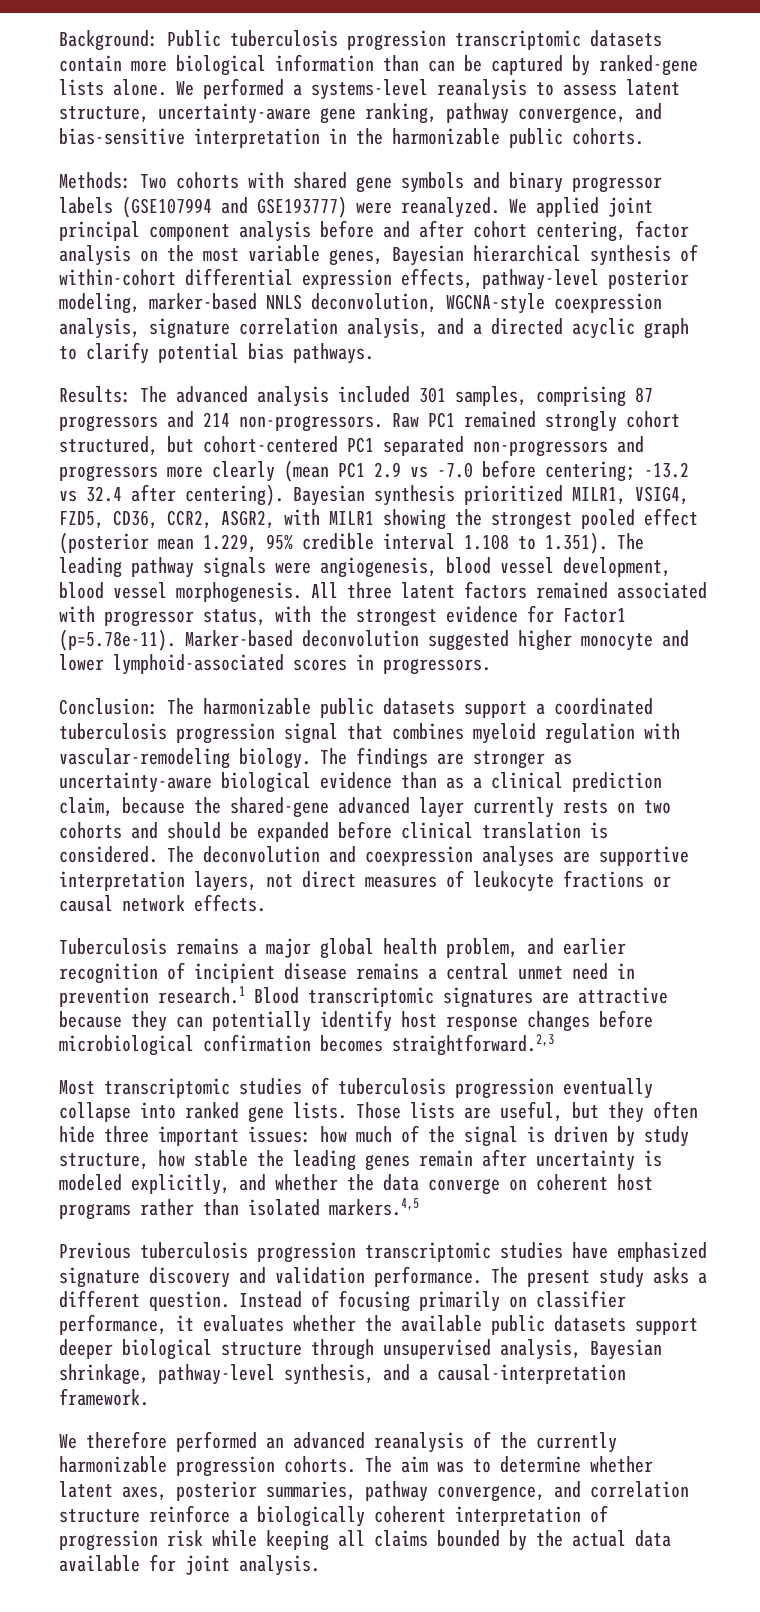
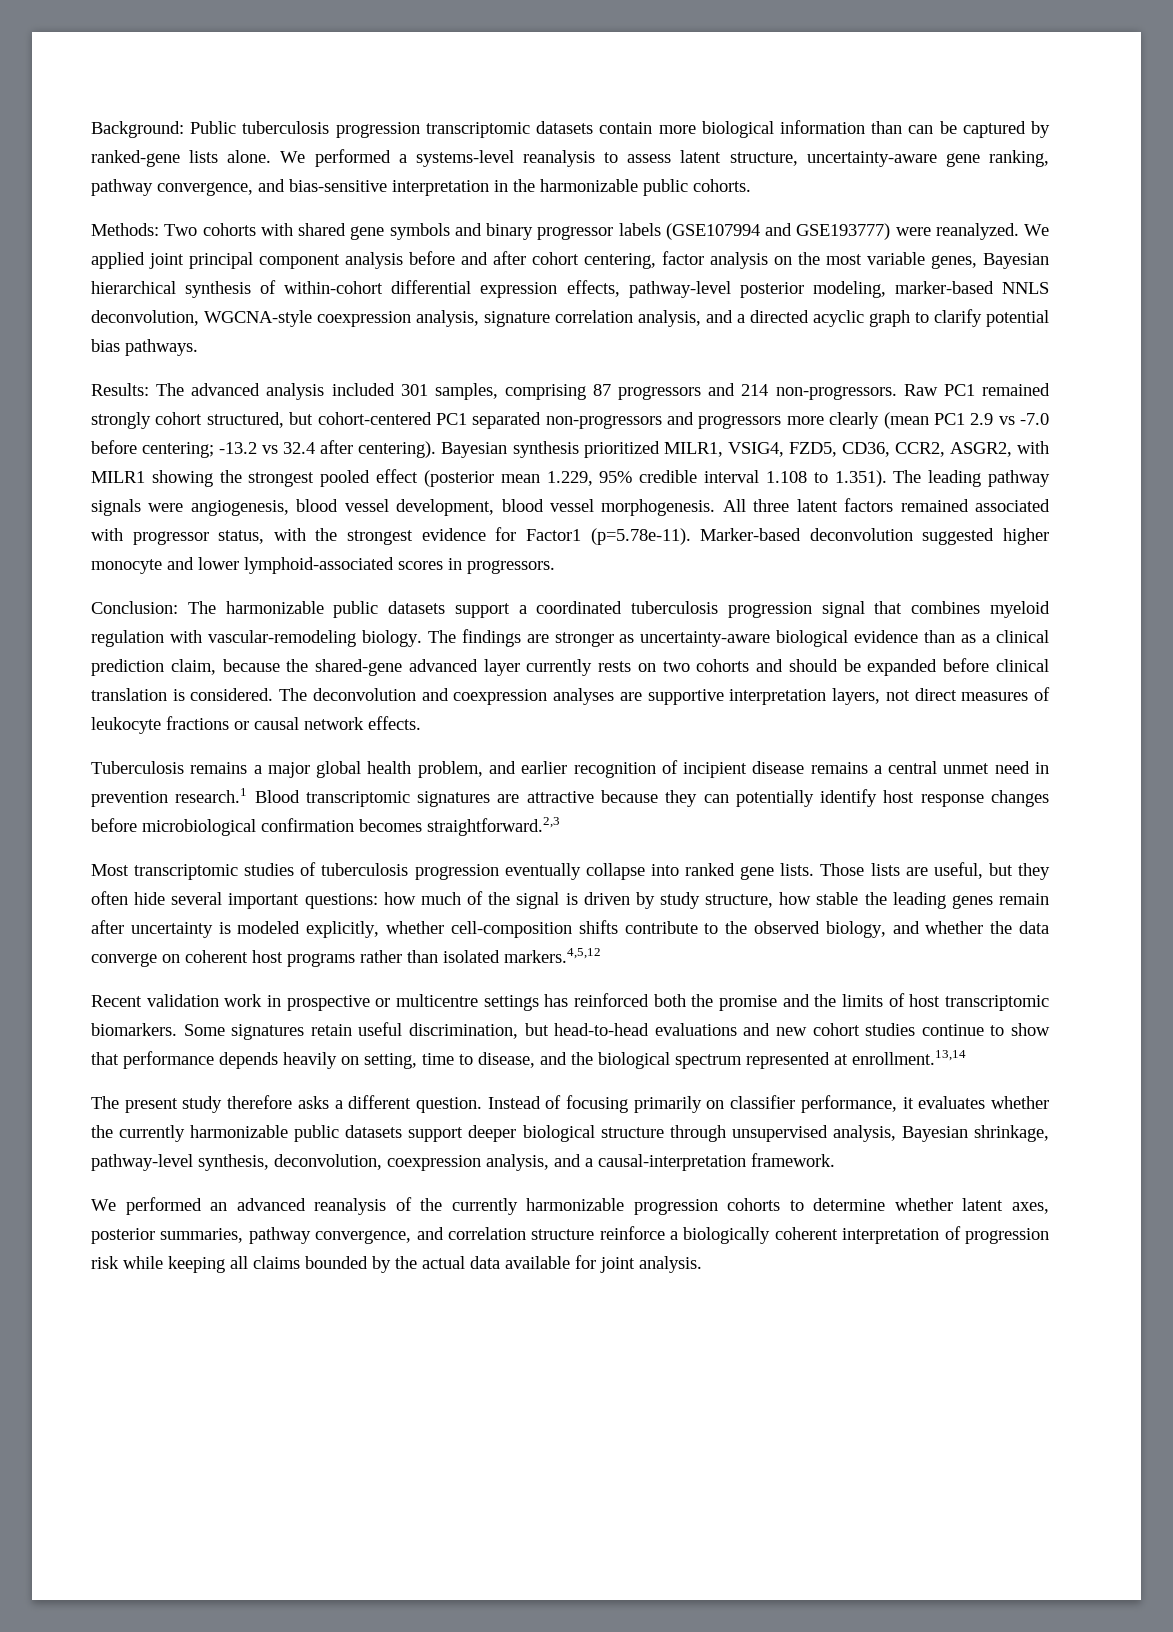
[104,1126,311,1146] three important issues: -> [171,892,378,909] several important questions:
(230, 1184) none -> [386,920,886,938] whether cell-composition shifts contribute to the observed biology,
[329,1198,419,1216] [59,1242,707,1263] [59,1266,482,1288] markers.4,5 // Previous tuberculosis progression transcriptomic studies have emphasized signature discovery and validation performance. -> [504,948,601,963] [91,993,1049,1011] [91,1022,1051,1040] [91,1050,966,1069] markers.4,5,12 // Recent validation work in prospective or multicentre settings has reinforced both the promise and the limits of host transcriptomic biomarkers. Some signatures retain useful discrimination, but head-to-head evaluations and new cohort studies continue to show that performance depends heavily on setting, time to disease, and the biological spectrum represented at enrollment.13,14 //
(644, 1277) none -> [227,1095,293,1109] therefore
[401,1315,482,1332] available -> [119,1125,289,1142] currently harmonizable
(374, 1374) none -> [274,1154,549,1171] deconvolution, coexpression analysis,
[86,1431,167,1449] therefore -> (116, 1205) none
[284,1456,464,1473] cohorts. The aim was -> [727,1198,781,1211] cohorts

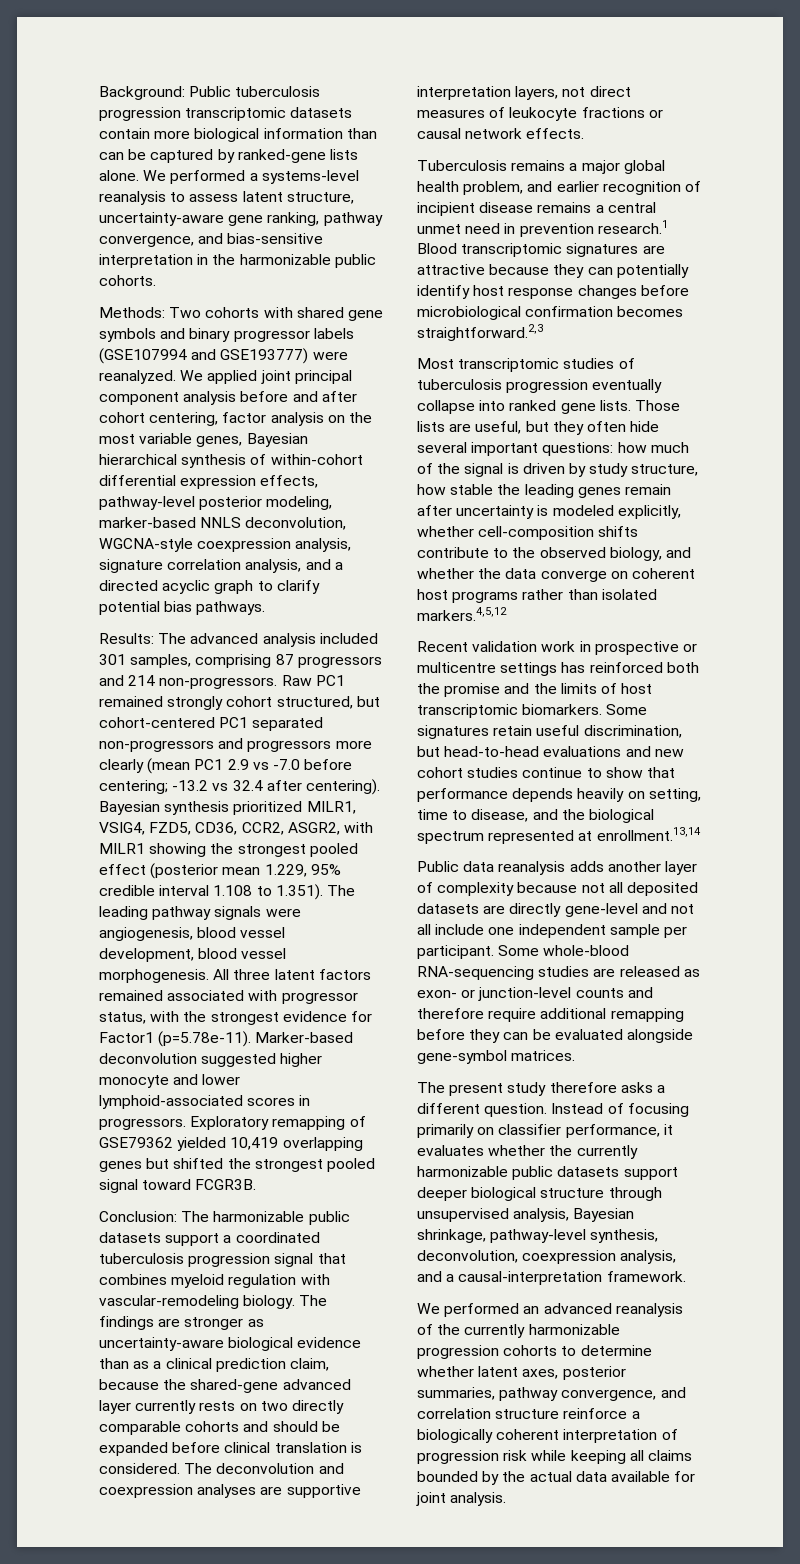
(555, 567) none -> [190,1116,366,1130] [99,1137,363,1151] [99,1158,375,1172] [99,1179,257,1193] Exploratory remapping of GSE79362 yielded 10,419 overlapping genes but shifted the strongest pooled signal toward FCGR3B.
(690, 666) none -> [291,1400,344,1414] [99,1421,181,1435] directly comparable
(966, 1057) none -> [417,861,697,875] [417,882,698,896] [417,903,694,917] [417,924,687,938] [417,945,630,959] [417,966,700,980] [417,987,653,1001] [417,1008,684,1022] [417,1029,693,1043] [417,1050,576,1064] // Public data reanalysis adds another layer of complexity because not all deposited datasets are directly gene-level and not all include one independent sample per participant. Some whole-blood RNA-sequencing studies are released as exon- or junction-level counts and therefore require additional remapping before they can be evaluated alongside gene-symbol matrices.

